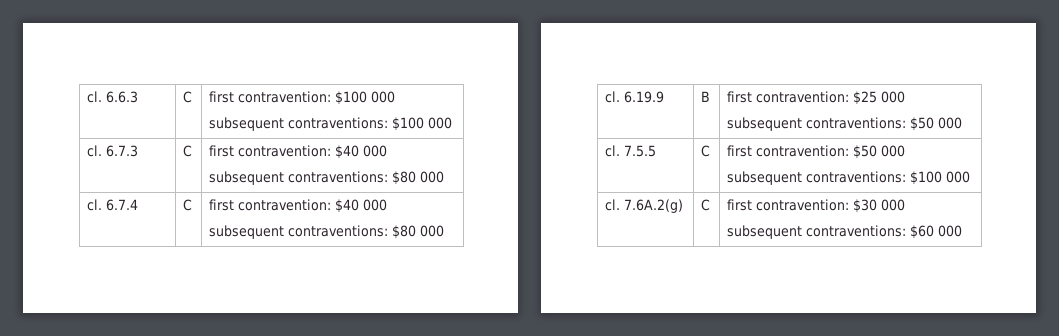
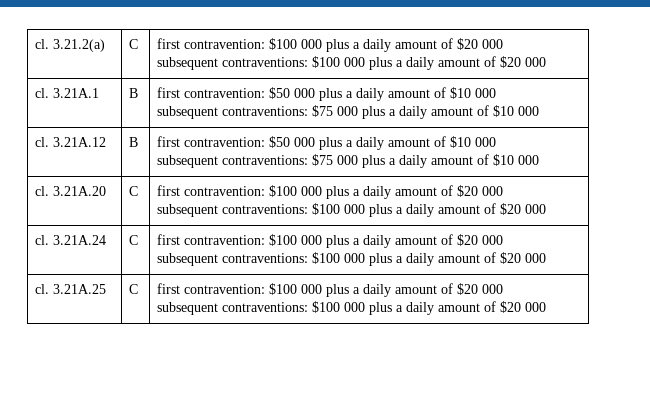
[87,91,139,103] [183,91,193,103] [209,91,396,105] [209,117,453,131] [87,145,139,157] [183,145,193,157] [209,145,388,159] [209,171,445,185] [87,199,139,211] [183,199,193,211] [209,199,388,213] [209,225,445,239] [605,91,665,103] [701,91,711,102] [727,91,906,105] [727,117,963,131] [605,145,657,157] [701,145,711,157] [727,145,906,159] [727,171,971,185] [605,199,684,213] [701,199,711,211] [727,199,906,213] [727,225,935,239] cl. 6.6.3 | C | first contravention: $100 000 // subsequent contraventions: $100 000 // cl. 6.7.3 | C | first contravention: $40 000 // subsequent contraventions: $80 000 // cl. 6.7.4 | C | first contravention: $40 000 // subsequent contraventions: $80 000 // cl. 6.19.9 | B | first contravention: $25 000 // subsequent contraventions: $50 000 // cl. 7.5.5 | C | first contravention: $50 000 // subsequent contraventions: $100 000 // cl. 7.6A.2(g) | C | first contravention: $30 000 // subsequent contraventions: $60 -> [35,39,106,52] [129,39,139,49] [157,38,504,52] [157,56,547,70] [35,88,100,98] [129,88,139,98] [157,87,497,101] [157,105,540,119] [35,137,107,147] [129,137,139,147] [157,136,497,150] [157,154,540,168] [35,186,107,196] [129,186,139,196] [157,185,504,199] [157,203,547,217] [35,235,107,245] [129,235,139,245] [157,234,504,248] [157,252,547,266] [35,284,107,294] [129,284,139,294] [157,283,504,297] [157,301,522,315] cl. 3.21.2(a) | C | first contravention: $100 000 plus a daily amount of $20 000 // subsequent contraventions: $100 000 plus a daily amount of $20 000 // cl. 3.21A.1 | B | first contravention: $50 000 plus a daily amount of $10 000 // subsequent contraventions: $75 000 plus a daily amount of $10 000 // cl. 3.21A.12 | B | first contravention: $50 000 plus a daily amount of $10 000 // subsequent contraventions: $75 000 plus a daily amount of $10 000 // cl. 3.21A.20 | C | first contravention: $100 000 plus a daily amount of $20 000 // subsequent contraventions: $100 000 plus a daily amount of $20 000 // cl. 3.21A.24 | C | first contravention: $100 000 plus a daily amount of $20 000 // subsequent contraventions: $100 000 plus a daily amount of $20 000 // cl. 3.21A.25 | C | first contravention: $100 000 plus a daily amount of $20 000 // subsequent contraventions: $100 000 plus a daily amount of $20

